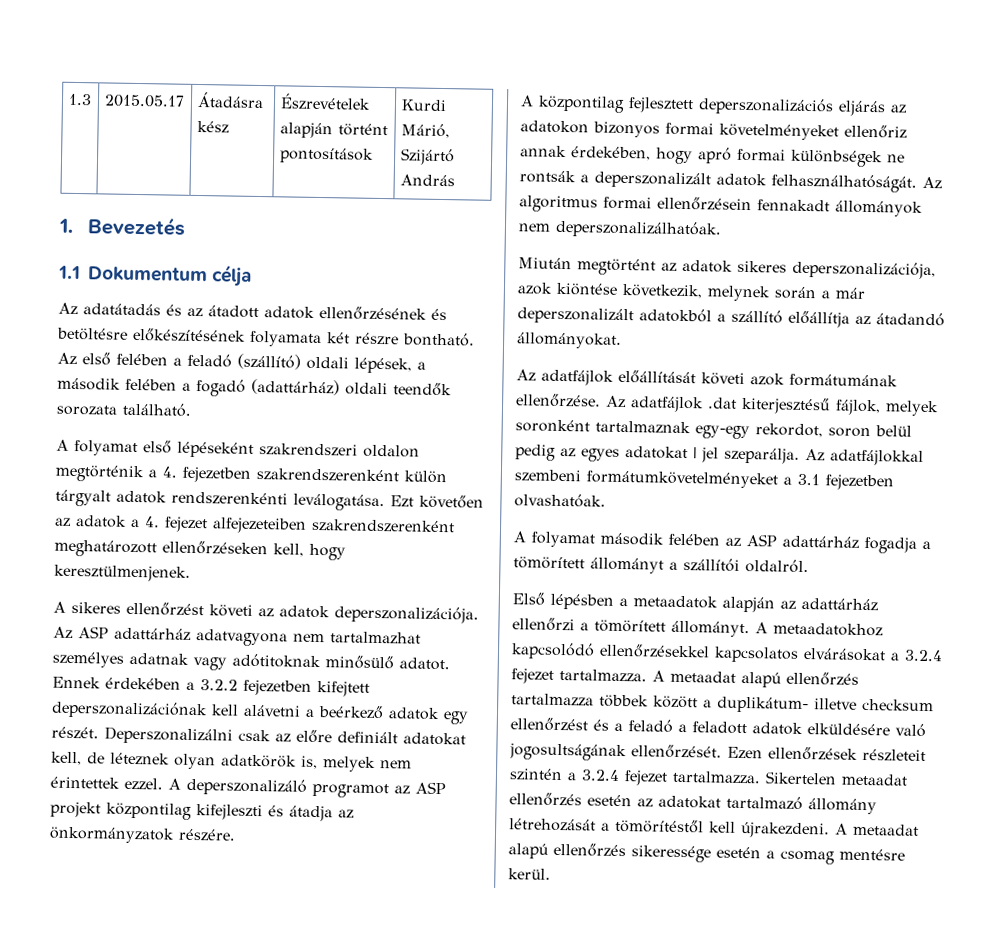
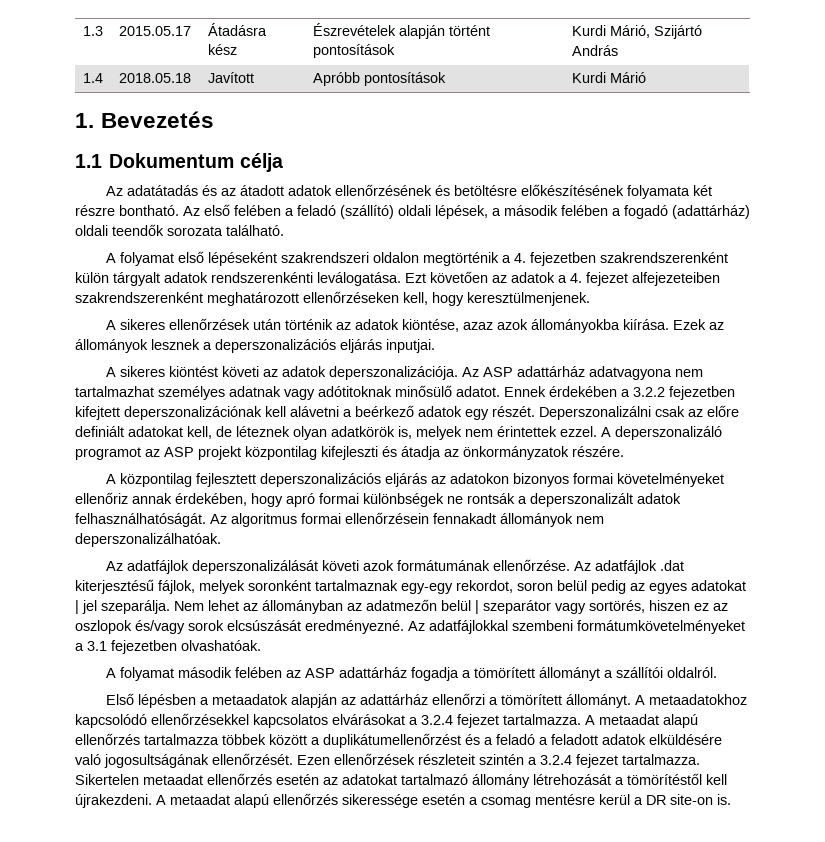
(455, 180) none -> [82,73,103,83] [118,73,191,83] [207,72,254,83] [312,72,446,86] [571,72,646,83] // 1.4 | 2018.05.18 | Javított | Apróbb pontosítások | Kurdi Márió
[126,601,204,617] ellenőrzést -> [169,318,725,333] [75,339,435,353] [106,366,219,377] ellenőrzések után történik az adatok kiöntése, azaz azok állományokba kiírása. Ezek az állományok lesznek a deperszonalizációs eljárás inputjai. // A sikeres kiöntést
[518,257,936,280] [517,282,866,302] [517,307,945,328] [516,332,622,349] [516,369,696,386] // Miután megtörtént az adatok sikeres deperszonalizációja, azok kiöntése következik, melynek során a már deperszonalizált adatokból a szállító előállítja az átadandó állományokat. // Az adatfájlok előállítását -> [106,560,319,574] // Az adatfájlok deperszonalizálását
(800, 455) none -> [174,599,728,614] [75,620,404,634] Nem lehet az állományban az adatmezőn belül | szeparátor vagy sortörés, hiszen ez az oszlopok és/vagy sorok elcsúszását eredményezné.
[717,696,934,714] [510,717,588,732] duplikátum- illetve checksum ellenőrzést -> [323,733,461,748] duplikátumellenőrzést
[508,868,551,880] kerül. -> [599,794,731,805] kerül a DR site-on is.

